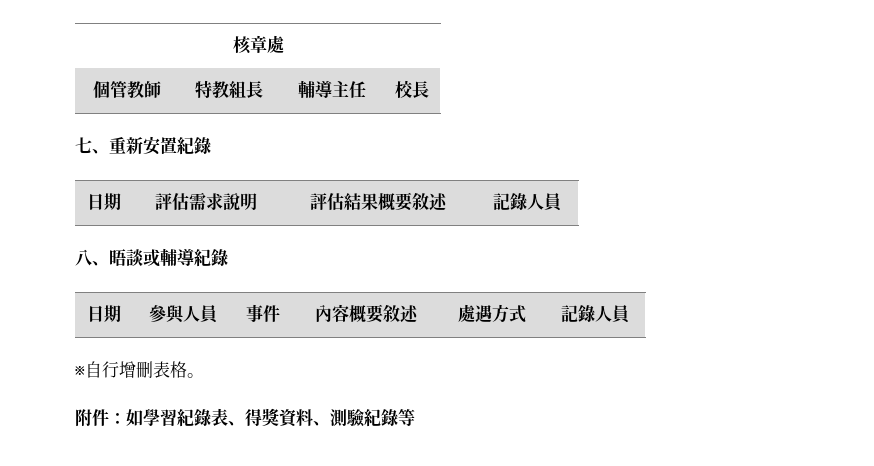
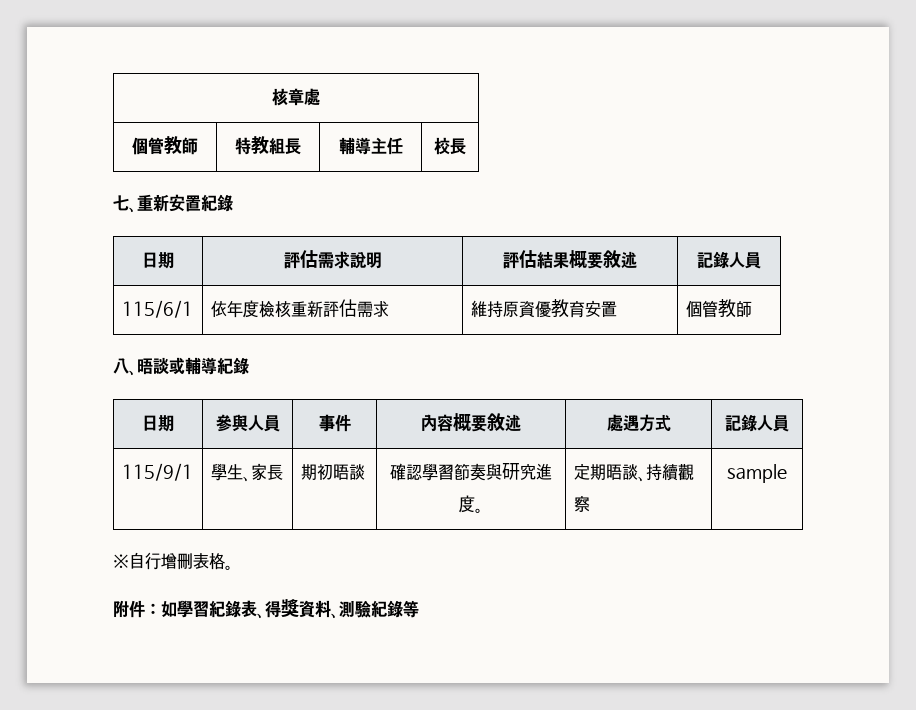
(561, 202) none -> [121,300,193,318] [210,299,389,318] [470,299,617,318] [685,299,752,318] // 115/6/1 | 依年度檢核重新評估需求 | 維持原資優教育安置 | 個管教師
(629, 314) none -> [121,463,193,481] [210,463,283,482] [300,464,365,481] [390,463,552,481] [459,495,483,513] [573,463,694,482] [573,496,590,512] [727,464,788,483] // 115/9/1 | 學生、家長 | 期初晤談 | 確認學習節奏與研究進度。 | 定期晤談、持續觀察 | sample

